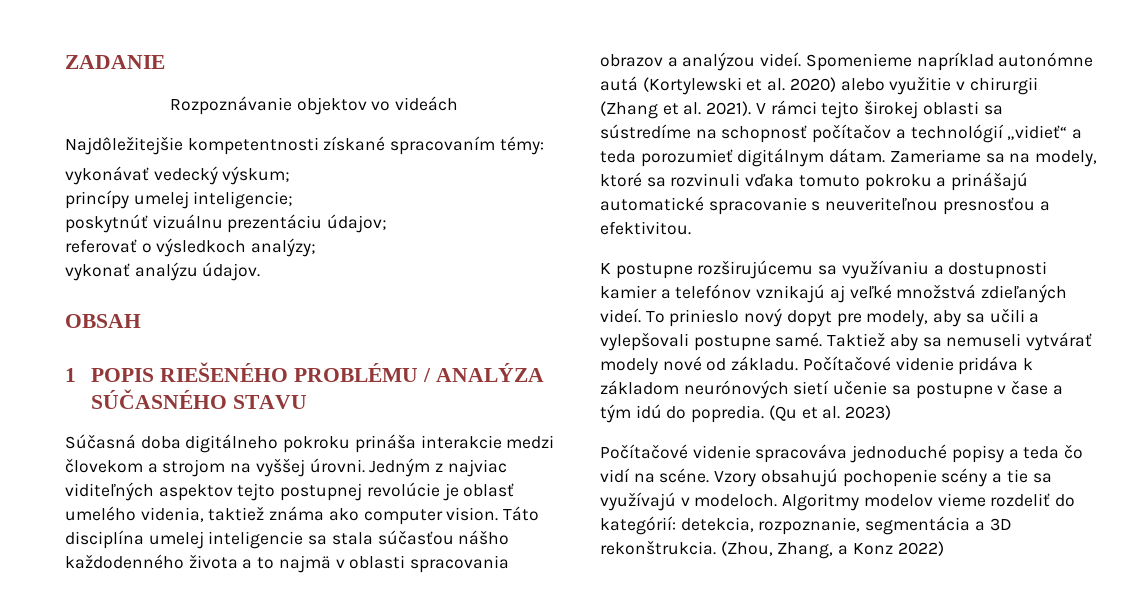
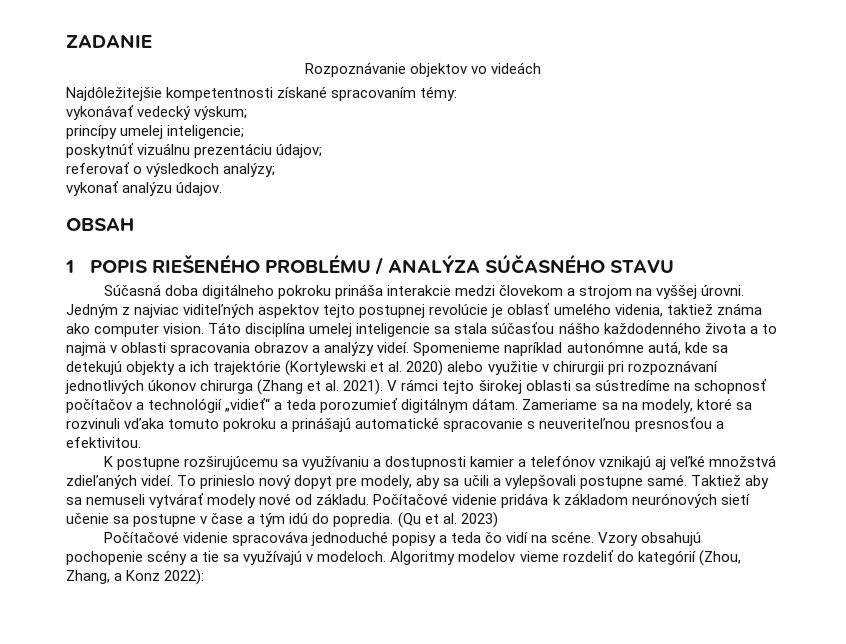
[682,52,756,71] analýzou -> [324,342,375,356] analýzy
[600,76,638,91] autá -> [647,341,728,355] [66,360,282,375] autá, kde sa detekujú objekty a ich trajektórie
(1038, 86) none -> [607,360,718,375] [65,380,254,394] pri rozpoznávaní jednotlivých úkonov chirurga
[600,516,1012,535] [600,540,716,555] kategórií: detekcia, rozpoznanie, segmentácia a 3D rekonštrukcia. -> [637,550,696,565] kategórií
[897,541,944,556] 2022) -> [164,569,205,585] 2022):

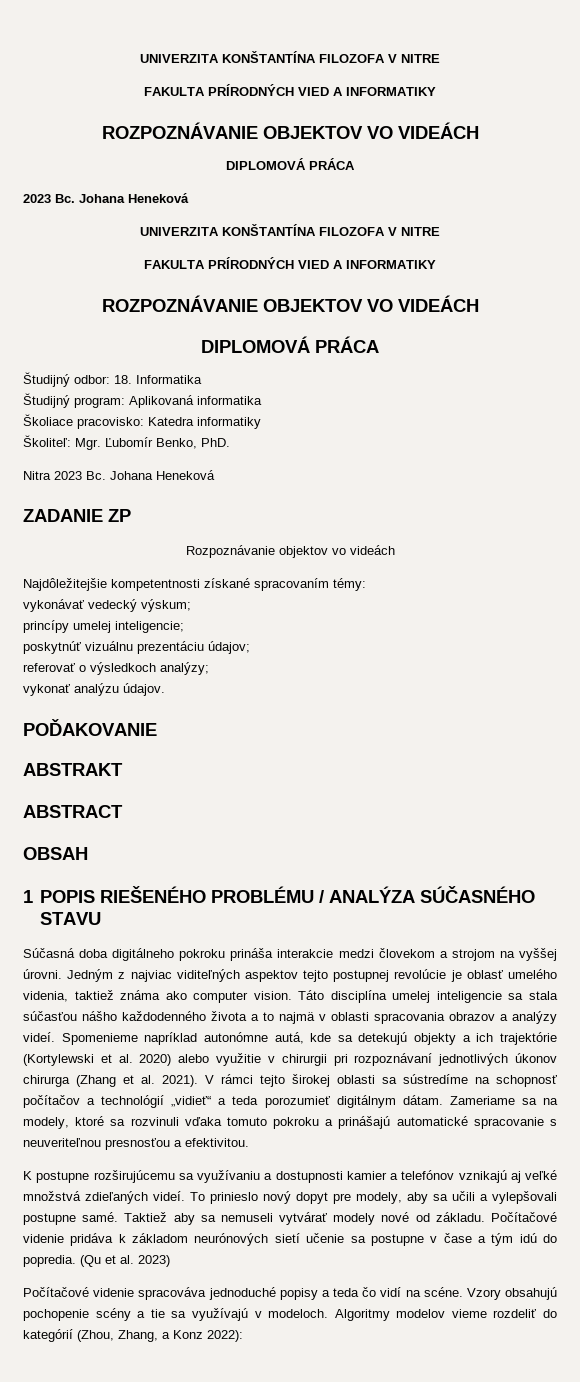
(66, 41) none -> [140,51,440,63] [144,84,436,96] [101,122,479,139] [226,158,355,170] [23,193,189,203] [140,224,440,236] [144,257,436,269] [101,295,479,312] [201,336,379,353] [23,372,202,387] [23,393,262,408] [23,414,261,429] [23,435,230,450] [23,470,215,480] UNIVERZITA KONŠTANTÍNA FILOZOFA V NITRE // FAKULTA PRÍRODNÝCH VIED A INFORMATIKY // ROZPOZNÁVANIE OBJEKTOV VO VIDEÁCH // DIPLOMOVÁ PRÁCA // 2023 Bc. Johana Heneková // UNIVERZITA KONŠTANTÍNA FILOZOFA V NITRE // FAKULTA PRÍRODNÝCH VIED A INFORMATIKY // ROZPOZNÁVANIE OBJEKTOV VO VIDEÁCH // DIPLOMOVÁ PRÁCA // Študijný odbor: 18. Informatika // Študijný program: Aplikovaná informatika // Školiace pracovisko: Katedra informatiky // Školiteľ: Mgr. Ľubomír Benko, PhD. // Nitra 2023 Bc. Johana Heneková //
(152, 41) none -> [108,509,131,522] ZP
(223, 189) none -> [23,719,157,736] [23,763,123,776] [23,805,123,818] // POĎAKOVANIE // ABSTRAKT // ABSTRACT

